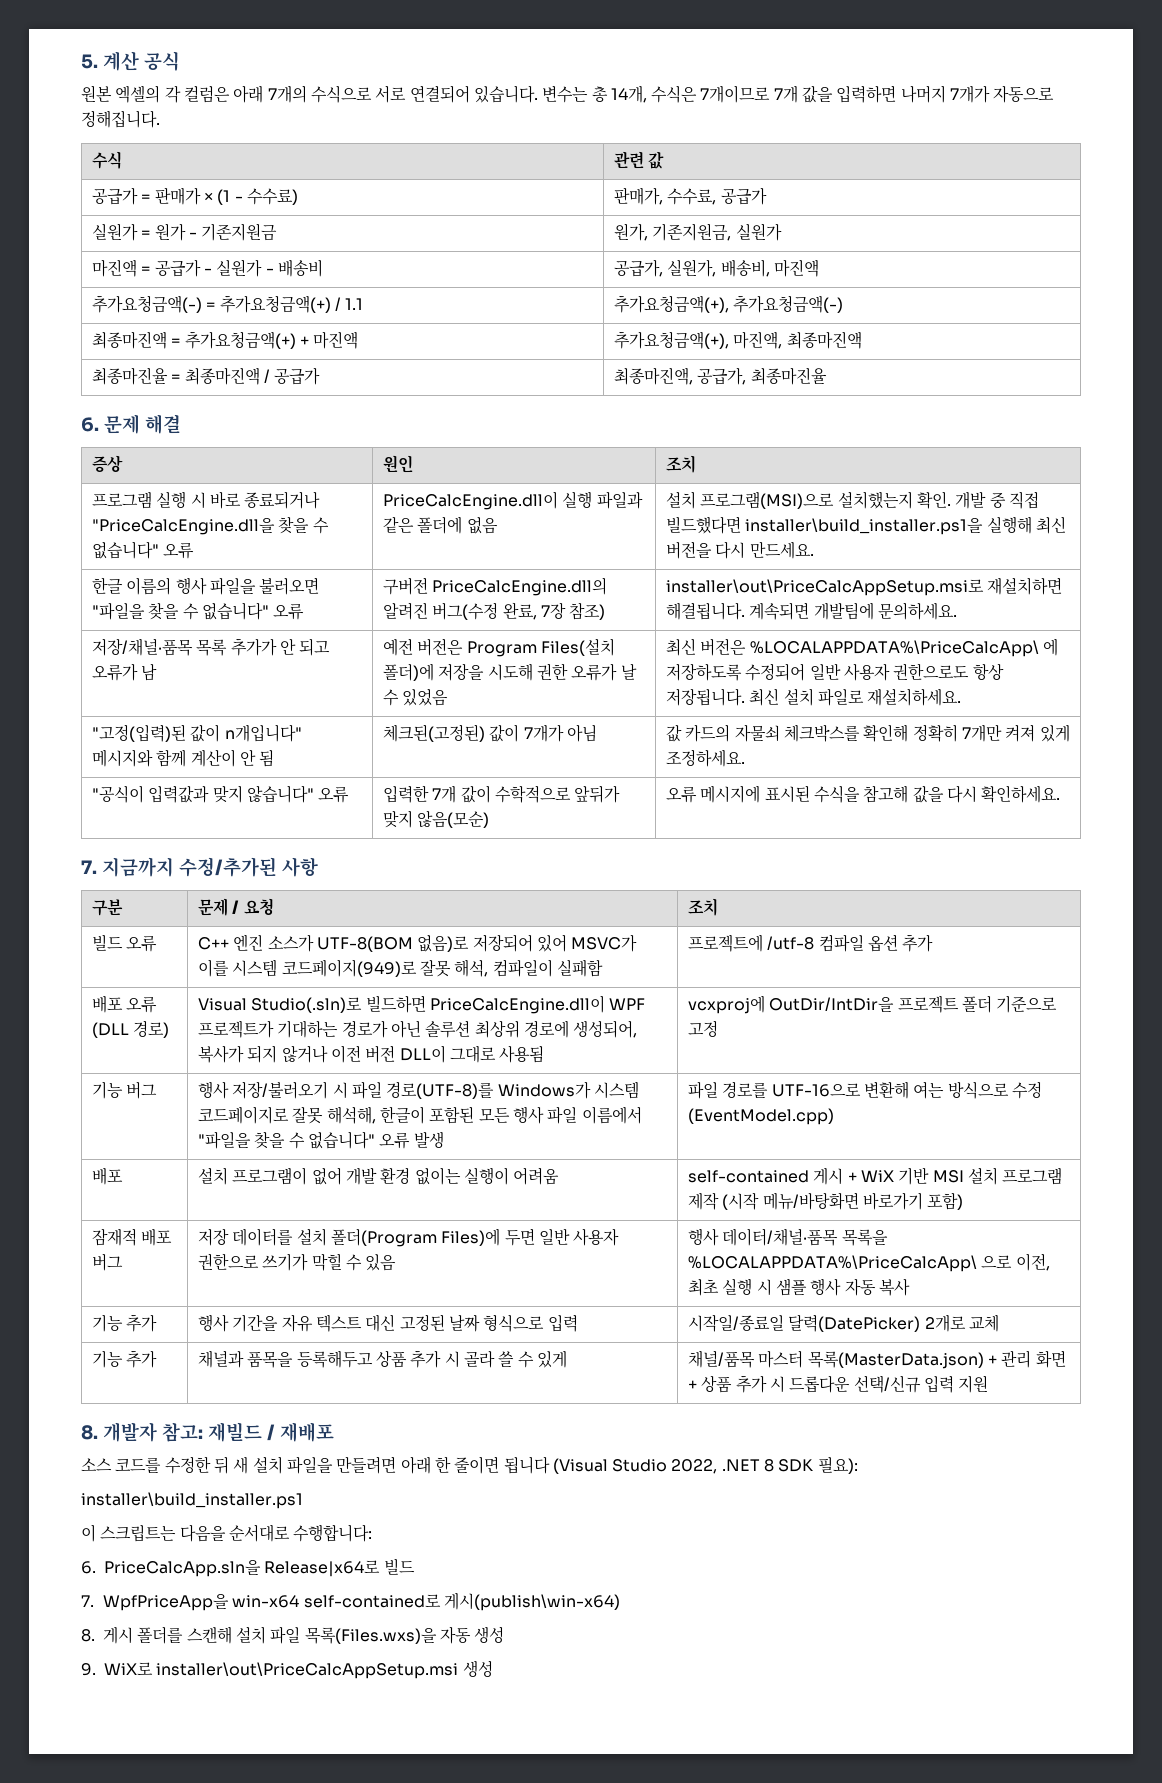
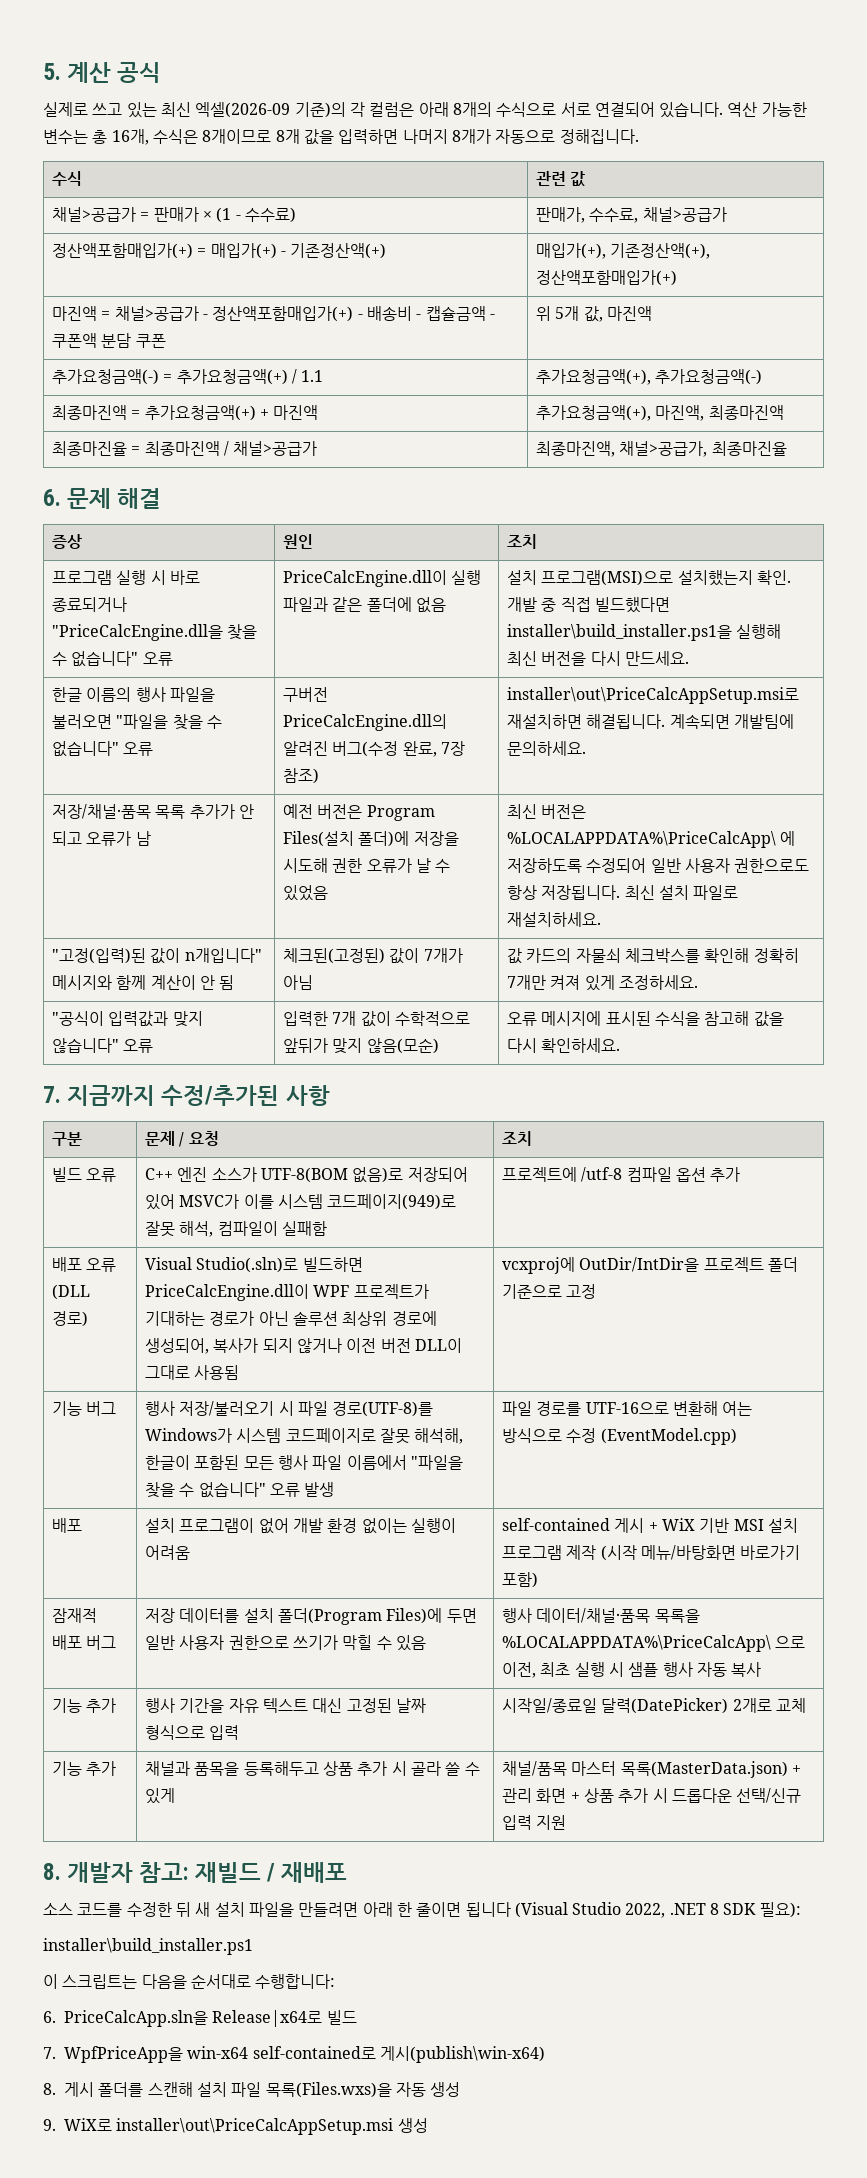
[81,85,161,103] 원본 엑셀의 -> [43,102,346,118] 실제로 쓰고 있는 최신 엑셀(2026-09 기준)의
[267,85,307,103] 7개의 -> [452,102,492,117] 8개의
[542,85,798,103] 변수는 총 14개, 수식은 7개이므로 7개 -> [727,102,807,117] [43,129,300,145] 역산 가능한 변수는 총 16개, 수식은 8개이므로 8개
[950,85,991,103] 7개가 -> [451,129,491,144] 8개가
[92,187,139,205] 공급가 -> [52,207,137,222] 채널>공급가
[720,187,767,205] [92,223,278,241] [614,223,782,241] 공급가 // 실원가 = 원가 - 기존지원금 | 원가, 기존지원금, 실원가 -> [642,207,727,222] [52,243,387,259] [536,243,711,259] [536,270,678,286] 채널>공급가 // 정산액포함매입가(+) = 매입가(+) - 기존정산액(+) | 매입가(+), 기존정산액(+), 정산액포함매입가(+)
[154,259,263,277] 공급가 - 실원가 -> [114,306,354,322] 채널>공급가 - 정산액포함매입가(+)
[614,259,770,277] | 공급가, 실원가, 배송비, -> [416,306,495,321] [52,333,166,348] [536,306,603,322] - 캡슐금액 - 쿠폰액 분담 쿠폰 | 위 5개 값,
[274,367,321,385] 공급가 -> [233,441,318,456] 채널>공급가
[697,367,747,385] 공급가, -> [619,441,708,457] 채널>공급가,

